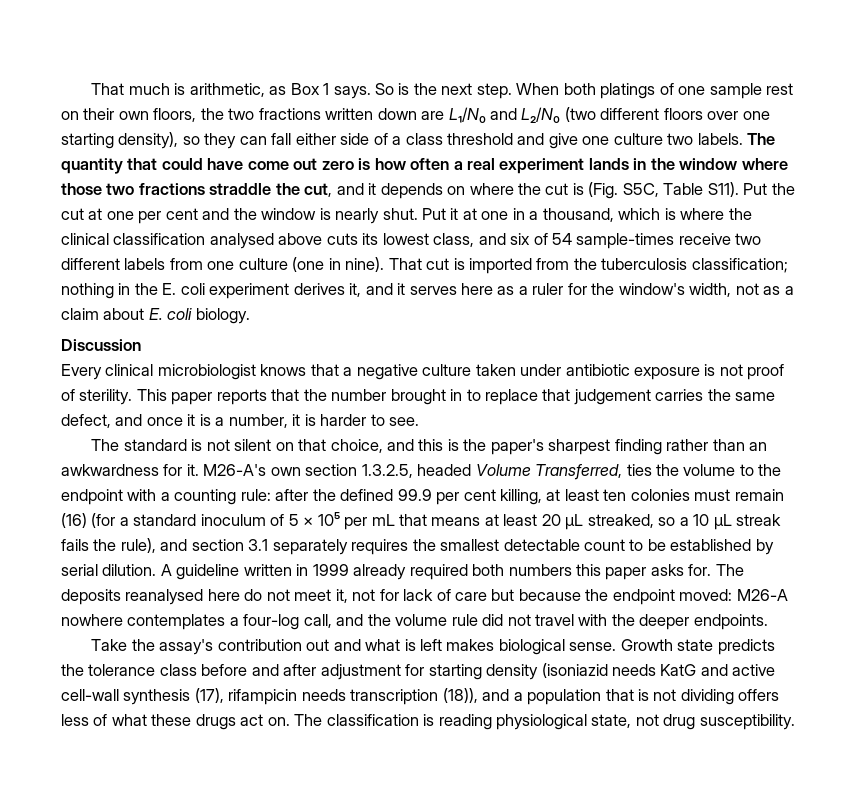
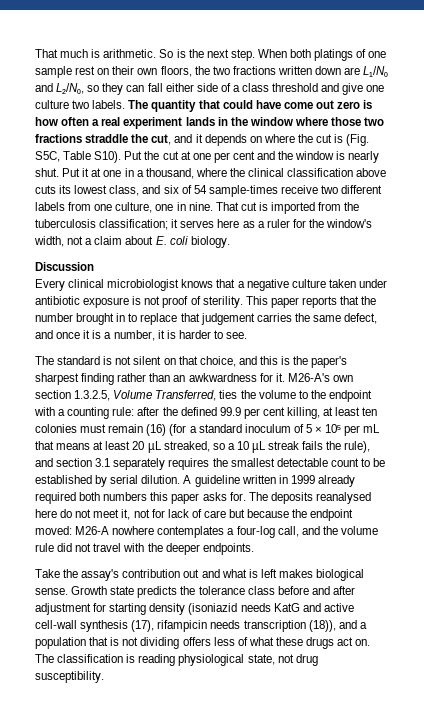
[189,83,371,99] arithmetic, as Box 1 says. -> [103,49,157,58] arithmetic.
[521,107,770,123] [61,132,179,149] L₂/N₀ (two different floors over one starting density), -> [56,83,85,94] L₂/N₀,
[707,182,739,197] S11). -> [94,151,122,163] S10).
[618,208,676,220] which is -> (194, 173) none
[209,233,274,249] analysed -> (354, 172) none
[238,257,385,272] culture (one in nine). -> [115,202,213,213] culture, one in nine.
[61,283,393,299] nothing in the E. coli experiment derives it, and -> (169, 224) none
[763,286,781,295] as -> (84, 240) none
[417,464,472,476] headed -> (111, 395) none

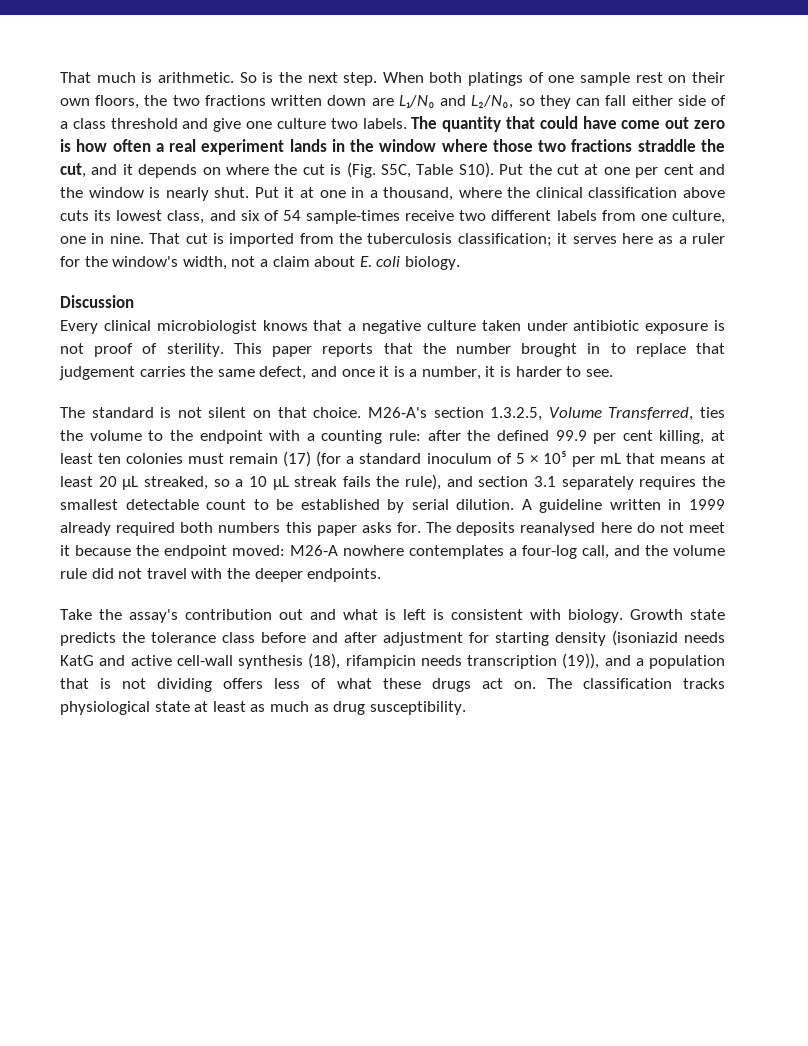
[199,356,348,368] [35,373,353,385] choice, and this is the paper's sharpest finding rather than an awkwardness for it. M26-A's own -> [313,407,427,418] choice. M26-A's
[146,424,167,436] (16) -> [283,451,312,467] (17)
[121,509,246,520] it, not for lack of care but -> [60,545,70,556] it
[278,569,365,581] [35,588,68,595] makes biological sense. -> [433,609,623,623] is consistent with biology.
[131,620,155,632] (17), -> [308,653,341,669] (18),
[308,620,336,632] (18)), -> [562,653,600,669] (19)),
[126,654,294,666] is reading physiological state, not -> [682,678,725,689] [60,701,329,715] tracks physiological state at least as much as

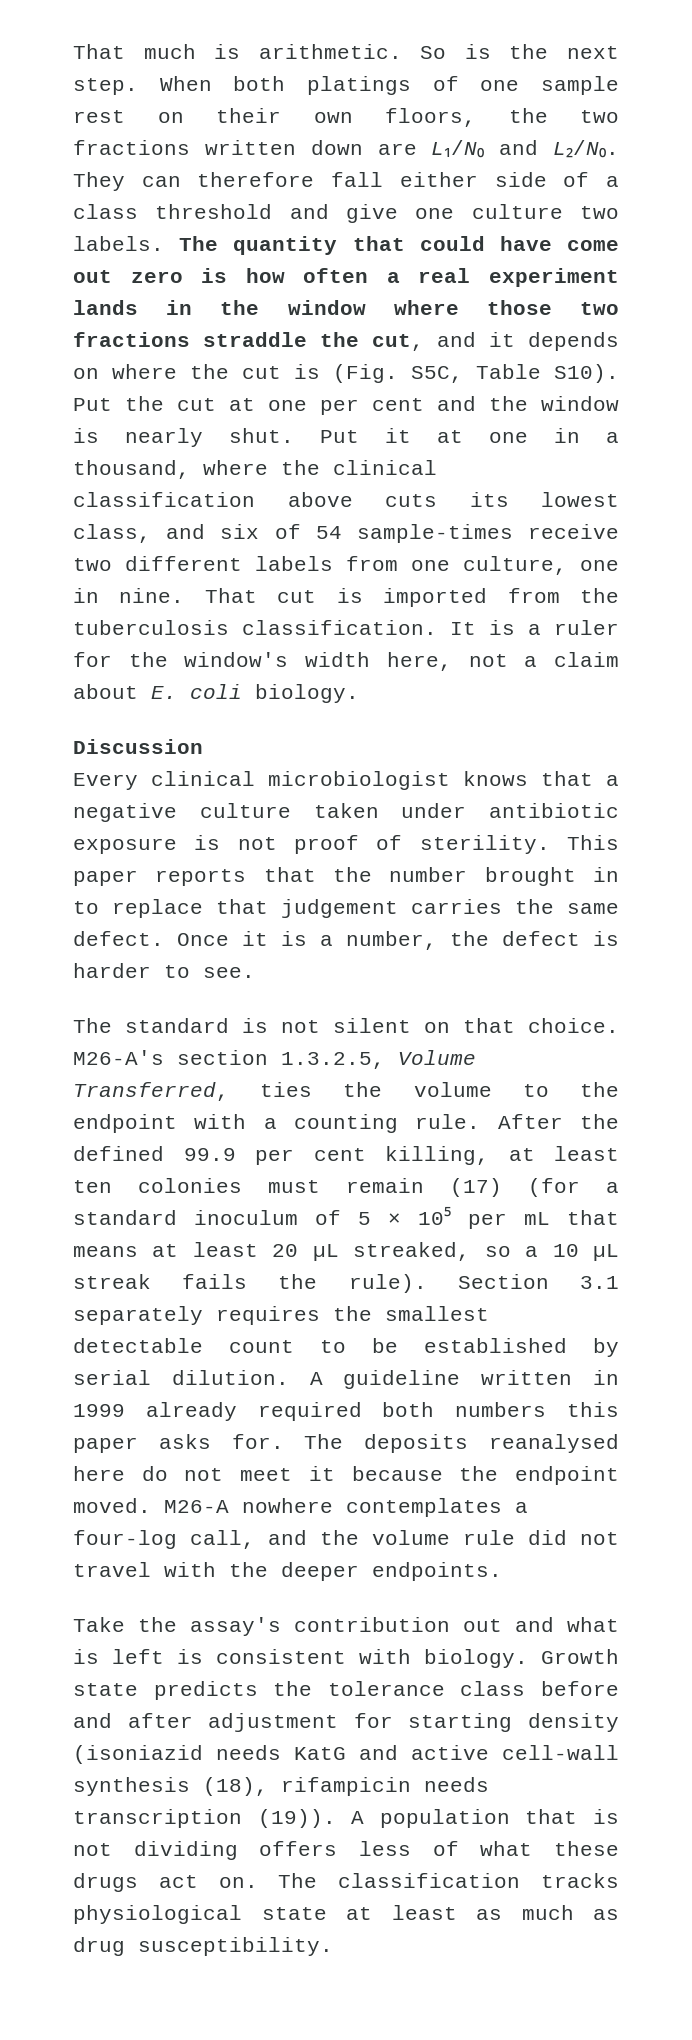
[471,95,601,109] L₂/N₀, so they can -> [553,140,619,158] [73,172,315,191] L₂/N₀. They can therefore
[457,233,674,247] classification; it serves here as -> [242,620,515,635] classification. It is
[182,256,227,270] width, -> [305,652,452,671] width here,
[259,366,375,380] defect, and once -> [73,931,229,946] defect. Once
[485,366,496,377] it -> [450,931,580,946] the defect
[389,430,461,441] rule: after -> [415,1114,563,1129] rule. After
[405,474,529,490] rule), and section -> [348,1274,549,1293] rule). Section
[232,545,285,556] moved: -> [73,1498,151,1513] moved.
[562,653,644,669] (19)), and a -> [257,1809,365,1828] (19)). A

